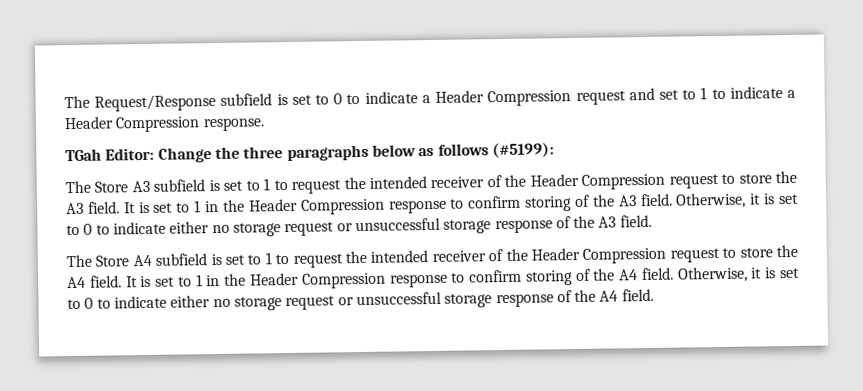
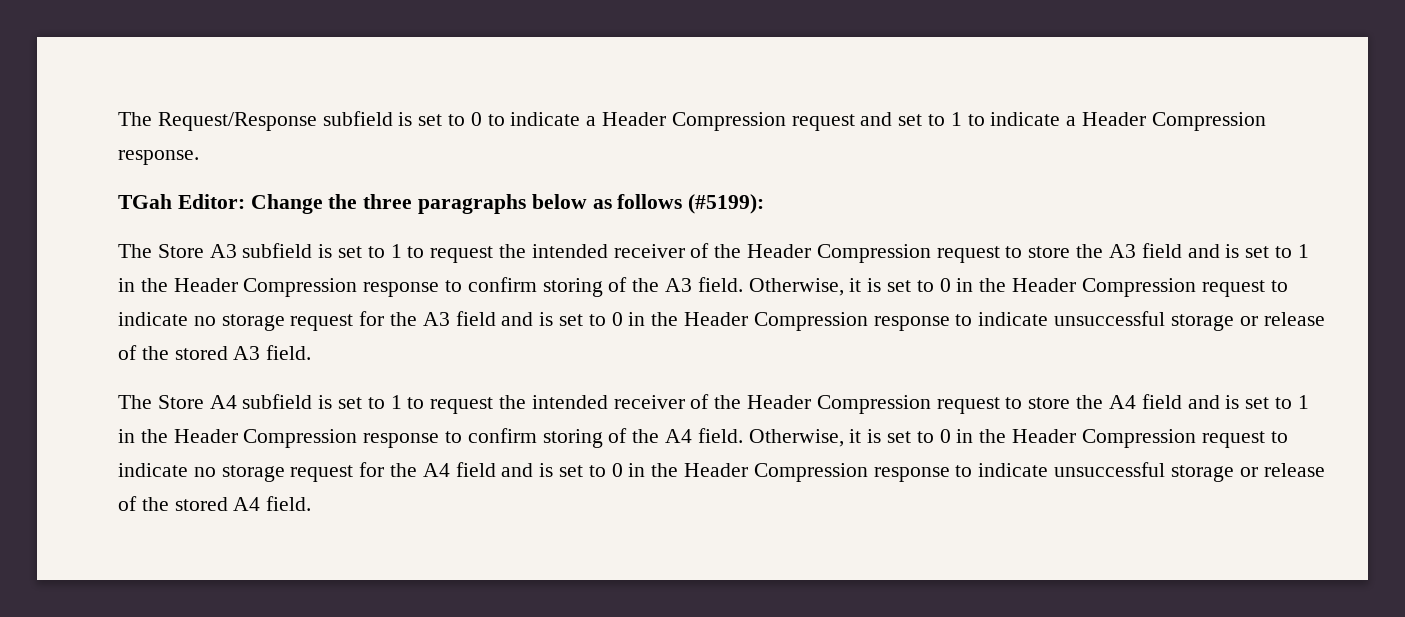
[87,201,136,214] field. It -> [1141,243,1220,258] field and
[95,215,596,237] to indicate either no storage request or unsuccessful storage response of the -> [956,278,1288,297] [118,311,1325,331] [118,345,228,360] in the Header Compression request to indicate no storage request for the A3 field and is set to 0 in the Header Compression response to indicate unsuccessful storage or release of the stored
[89,275,138,288] field. It -> [1141,394,1220,409] field and
[96,289,597,311] to indicate either no storage request or unsuccessful storage response of the -> [956,429,1288,448] [118,462,1325,482] [118,496,228,511] in the Header Compression request to indicate no storage request for the A4 field and is set to 0 in the Header Compression response to indicate unsuccessful storage or release of the stored

